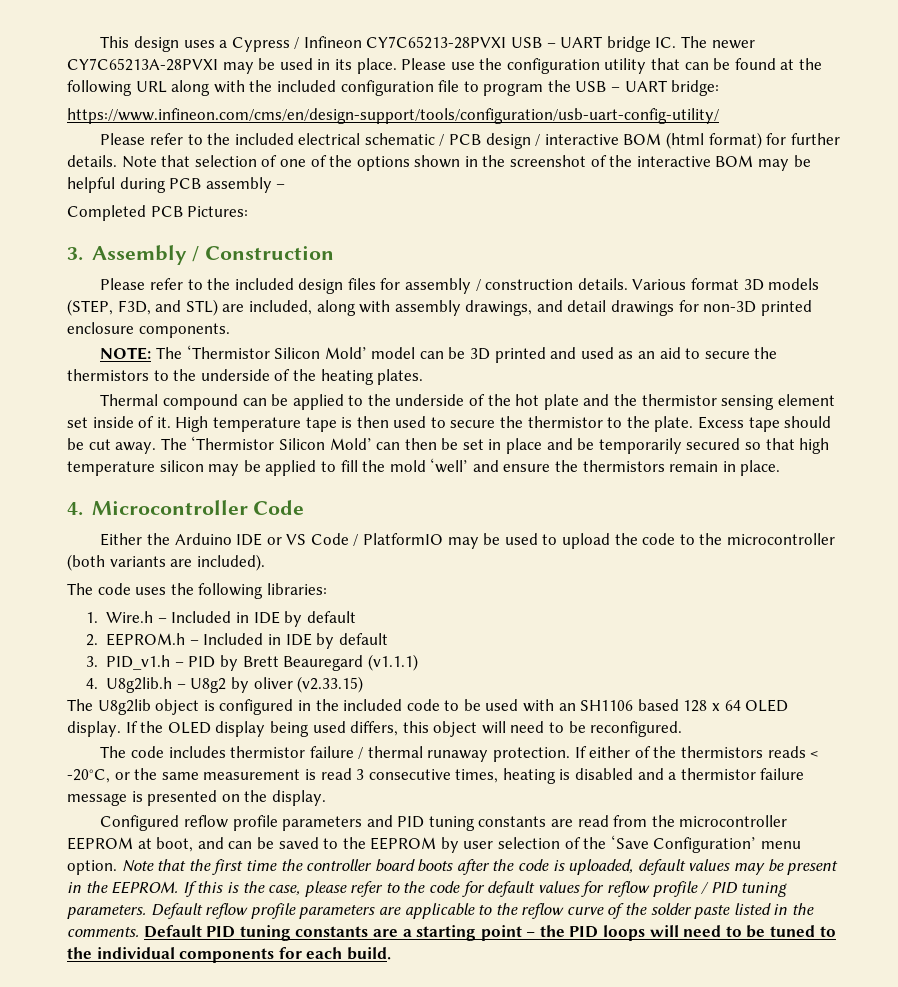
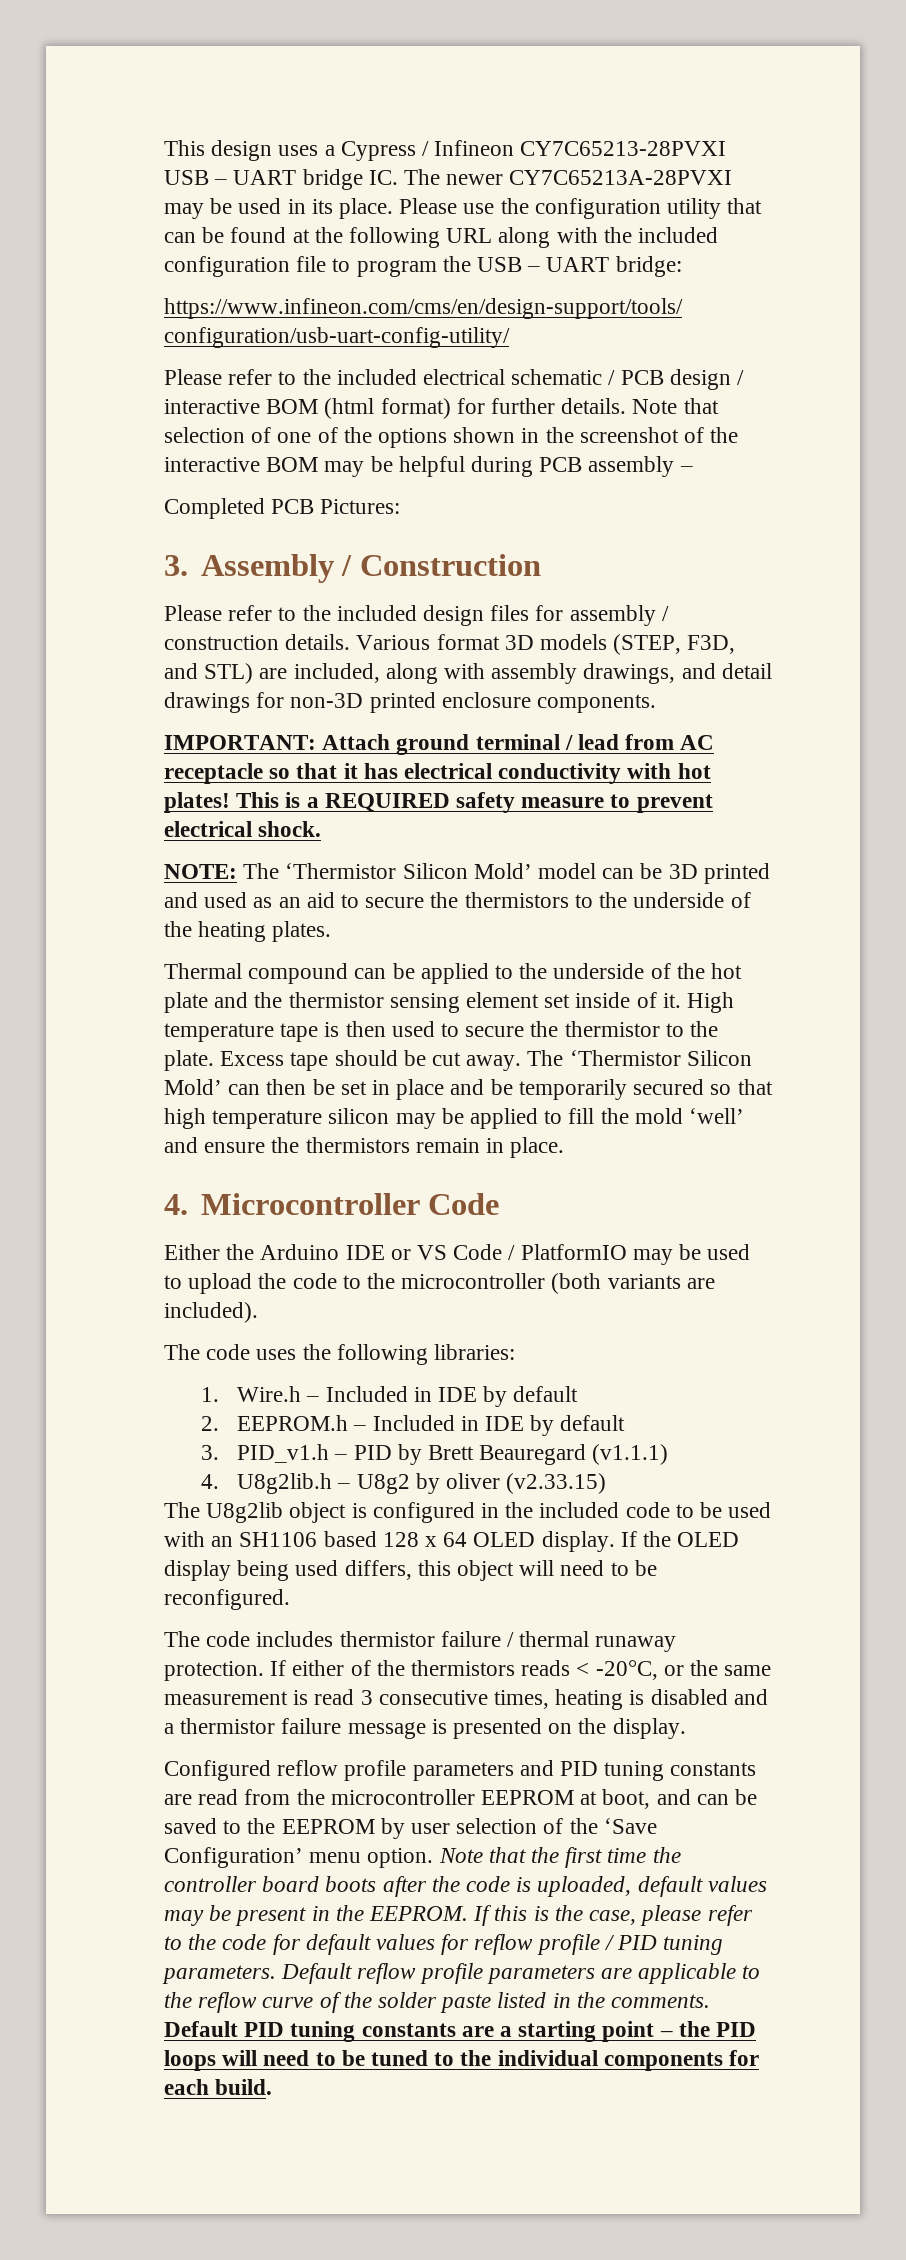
(230, 330) none -> [164,734,715,755] [164,763,711,784] [164,792,713,813] [164,821,322,837] // IMPORTANT: Attach ground terminal / lead from AC receptacle so that it has electrical conductivity with hot plates! This is a REQUIRED safety measure to prevent electrical shock.

